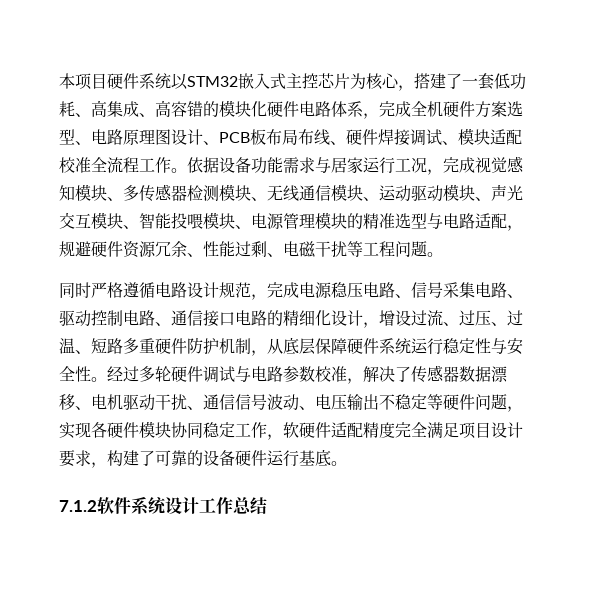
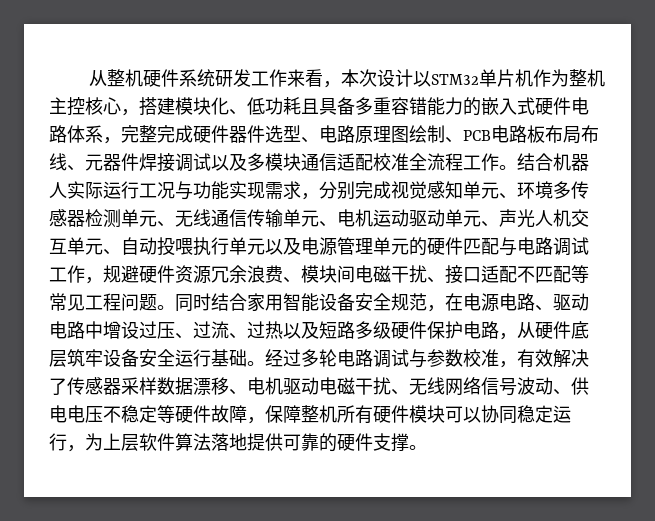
[59,73,526,91] [59,100,267,117] 本项目硬件系统以STM32嵌入式主控芯片为核心，搭建了一套低功耗、高集成、高容错的模块化 -> [88,69,605,88] [49,97,535,116] 从整机硬件系统研发工作来看，本次设计以STM32单片机作为整机主控核心，搭建模块化、低功耗且具备多重容错能力的嵌入式
[395,101,507,118] 成全机硬件方案 -> [139,125,265,143] 整完成硬件器件
[171,129,250,145] 设计、PCB -> [409,125,527,143] 绘制、PCB电路
[346,129,362,145] 硬 -> [85,154,121,171] 元器
[442,128,490,145] 、模块 -> [211,153,337,171] 以及多模块通信
[187,157,443,175] 依据设备功能需求与居家运行工况， -> [517,153,589,171] [49,181,355,200] 结合机器人实际运行工况与功能实现需求，分别
[75,184,123,201] 模块、 -> [463,181,553,199] 单元、环境
[219,184,251,201] 模块 -> [121,209,157,227] 单元
[331,184,523,202] [59,212,507,229] 模块、运动驱动模块、声光交互模块、智能投喂模块、电源管理模块的精准选型与电路适配 -> [247,209,589,228] [49,237,589,256] [49,265,85,283] 传输单元、电机运动驱动单元、声光人机交互单元、自动投喂执行单元以及电源管理单元的硬件匹配与电路调试工作
[187,241,443,258] [59,282,523,300] [59,310,523,328] [59,337,523,356] [59,366,283,383] 、性能过剩、电磁干扰等工程问题。 // 同时严格遵循电路设计规范，完成电源稳压电路、信号采集电路、驱动控制电路、通信接口电路的精细化设计，增设过流、过压、过温、短路多重硬件防护机制，从底层保障硬件系统运行稳定性与安全性。经过多轮硬件调试与电路 -> [247,265,589,284] [49,293,589,312] [49,321,589,340] [49,349,427,368] 浪费、模块间电磁干扰、接口适配不匹配等常见工程问题。同时结合家用智能设备安全规范，在电源电路、驱动电路中增设过压、过流、过热以及短路多级硬件保护电路，从硬件底层筑牢设备安全运行基础。经过多轮电路调试与
(363, 381) none -> [517,349,553,368] 有效
(459, 374) none -> [121,377,157,395] 采样
[155,394,235,410] 干扰、通信 -> [319,377,481,396] 电磁干扰、无线网络
[315,394,379,410] 电压输出 -> [571,377,589,395] [49,405,103,423] 供电电压
[475,394,523,412] [59,422,107,439] 问题，实现各 -> [211,405,373,424] 故障，保障整机所有
(171, 430) none -> [445,406,481,423] 可以
[235,422,523,440] [59,449,347,468] [59,496,267,515] 工作，软硬件适配精度完全满足项目设计要求，构建了可靠的设备硬件运行基底。 // 7.1.2软件系统设计工作总结 -> [553,405,571,423] [49,433,427,452] 运行，为上层软件算法落地提供可靠的硬件支撑。

